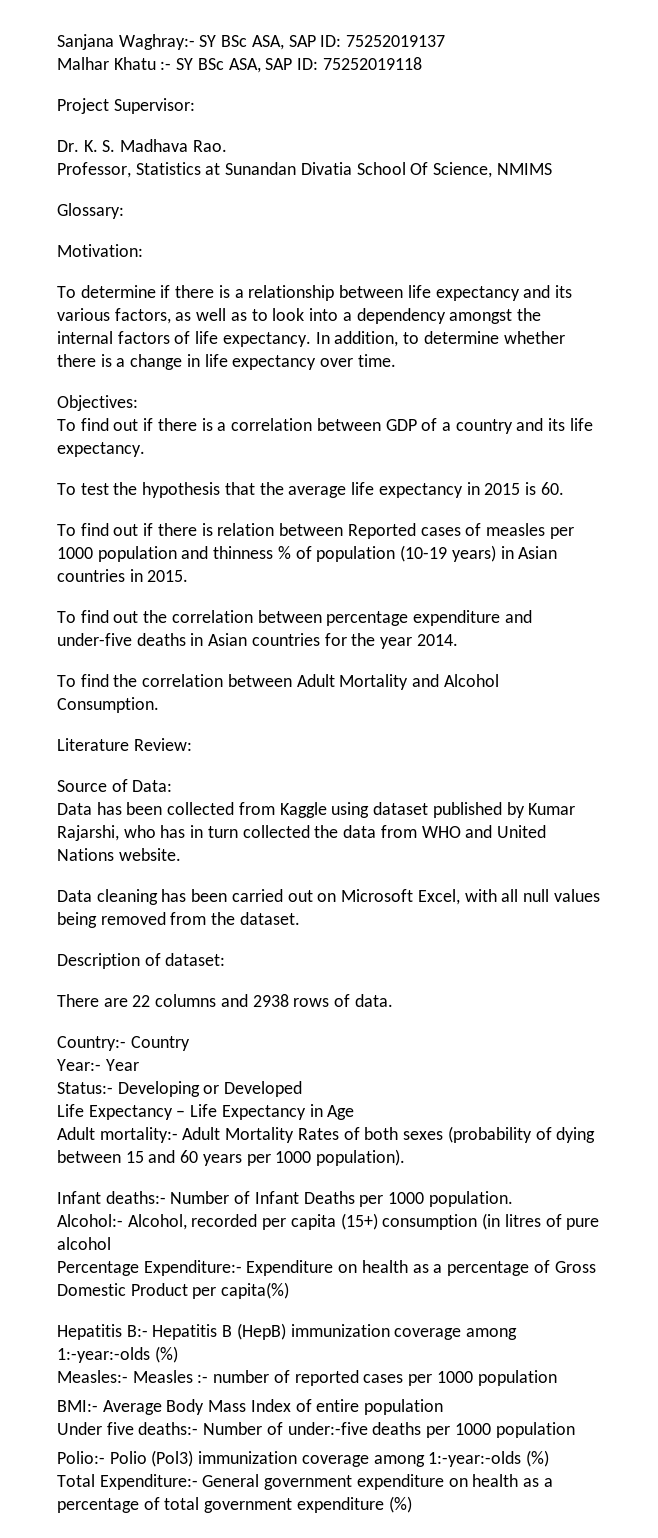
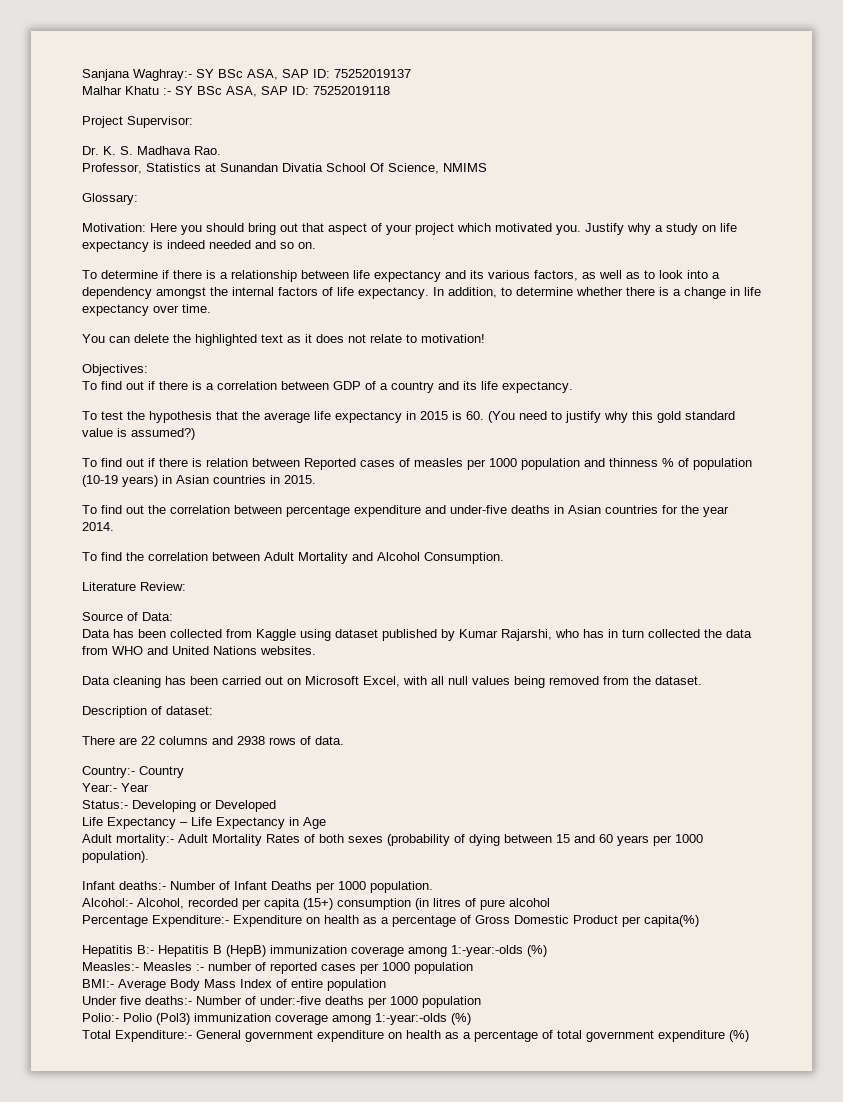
(143, 250) none -> [150,223,737,235] [82,240,316,252] Here you should bring out that aspect of your project which motivated you. Justify why a study on life expectancy is indeed needed and so on.
(396, 360) none -> [82,334,485,346] // You can delete the highlighted text as it does not relate to motivation!
(564, 488) none -> [488,411,735,423] [82,428,195,440] (You need to justify why this gold standard value is assumed?)
[118,848,181,861] website. -> [260,646,316,655] websites.

